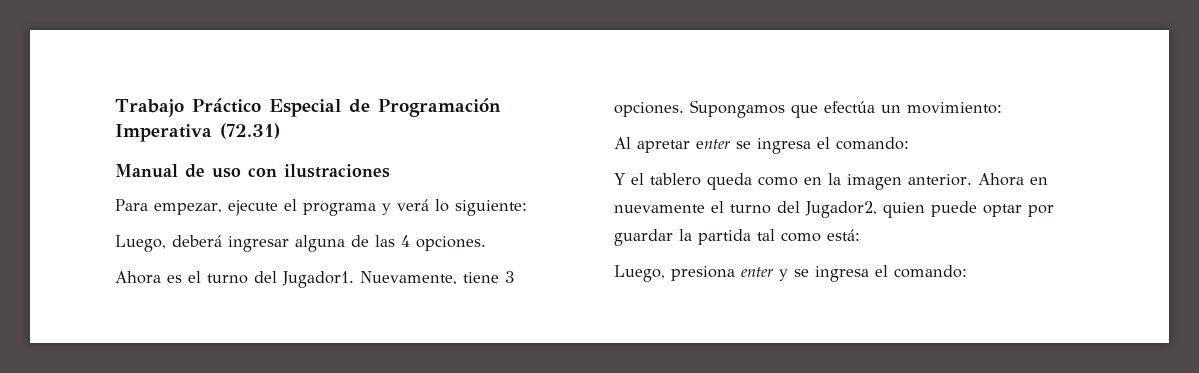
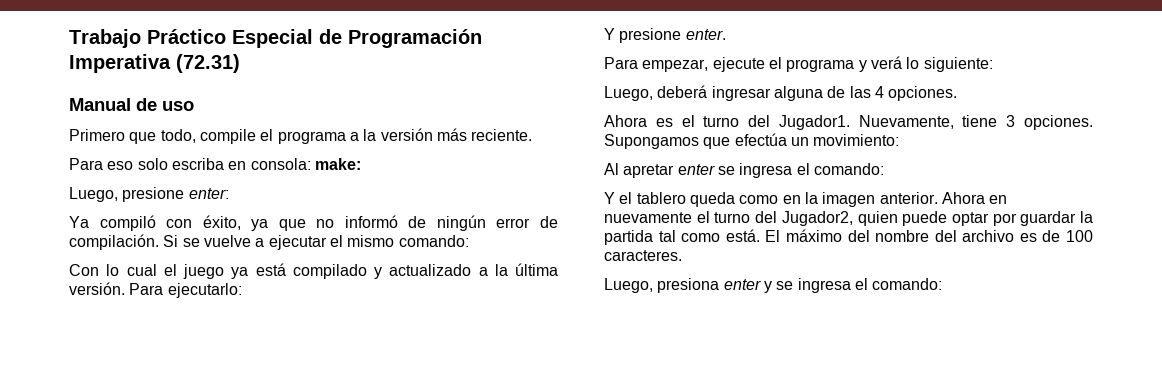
[248,164,390,178] con ilustraciones -> [69,128,533,144] [69,158,361,170] [69,187,229,202] [69,215,559,231] [69,234,469,250] [69,263,558,279] [69,282,242,298] [604,28,726,43] // Primero que todo, compile el programa a la versión más reciente. // Para eso solo escriba en consola: make: // Luego, presione enter: // Ya compiló con éxito, ya que no informó de ningún error de compilación. Si se vuelve a ejecutar el mismo comando: // Con lo cual el juego ya está compilado y actualizado a la última versión. Para ejecutarlo: // Y presione enter.
[827,229,860,241] está: -> [725,229,1093,242] [604,250,682,261] está. El máximo del nombre del archivo es de 100 caracteres.

